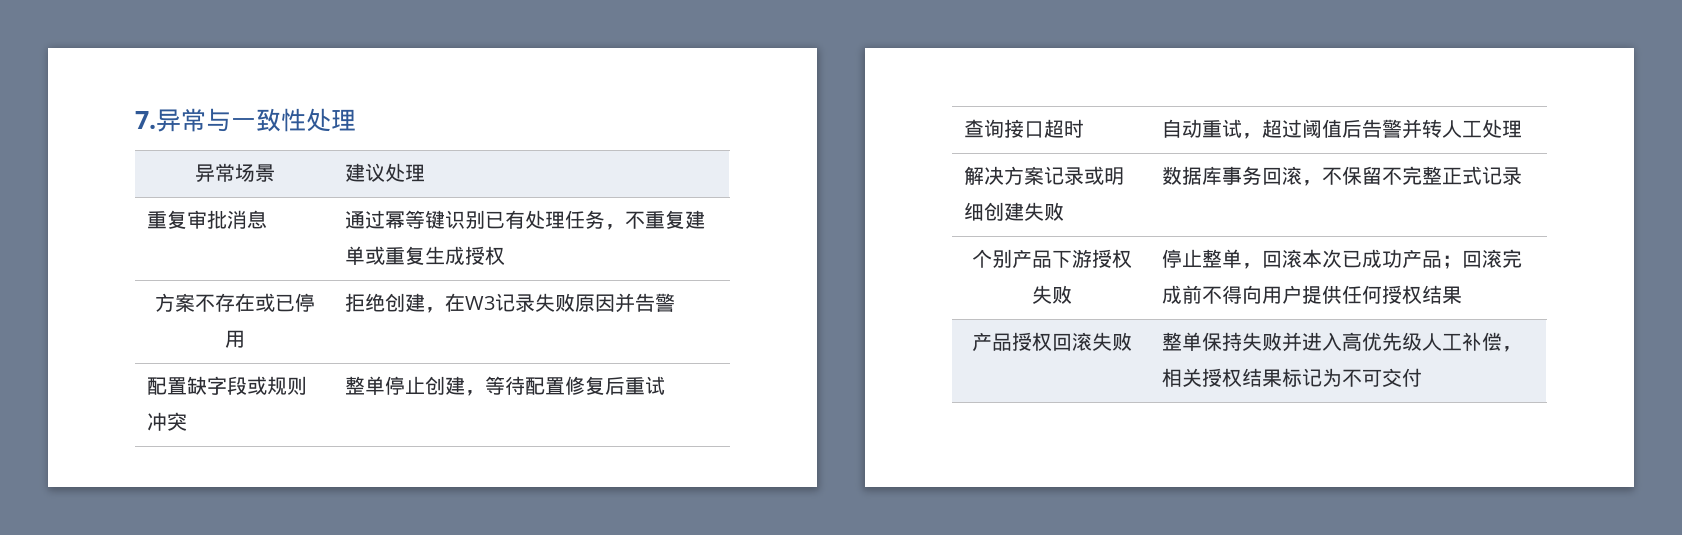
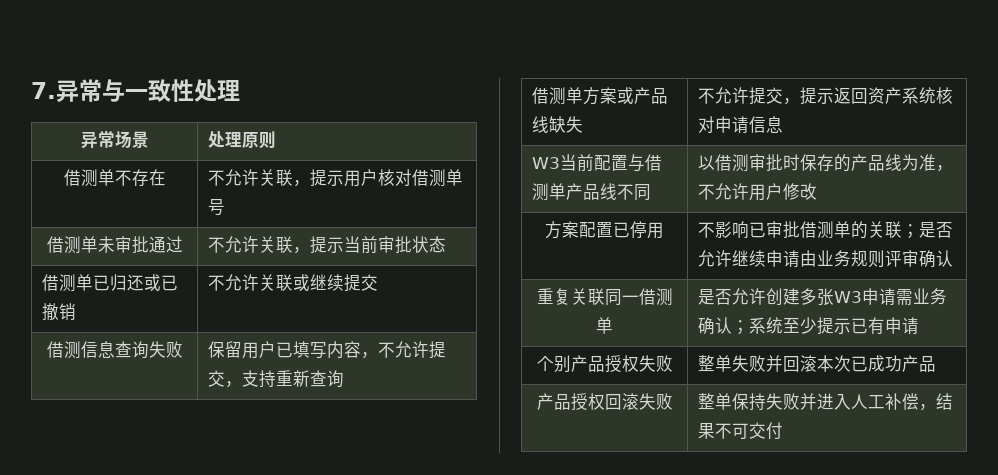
[344,163,425,182] [146,210,267,229] [344,210,705,230] [344,246,505,265] [154,293,275,312] 建议处理 // 重复审批消息 | 通过幂等键识别已有处理任务，不重复建单或重复生成授权 // 方案不存在或 -> [207,131,276,149] [63,169,166,187] [207,169,463,187] [207,199,225,216] [46,236,183,254] [207,236,446,254] [41,274,178,292] [41,303,76,321] [207,274,378,292] [46,341,183,359] [207,341,446,359] [207,370,344,388] [531,87,668,105] [531,116,583,133] [697,87,953,105] [697,116,783,134] [531,154,662,172] [531,183,651,201] [697,154,953,172] [697,183,817,201] [545,221,613,239] 处理原则 // 借测单不存在 | 不允许关联，提示用户核对借测单号 // 借测单未审批通过 | 不允许关联，提示当前审批状态 // 借测单已归还或已撤销 | 不允许关联或继续提交 // 借测信息查询失败 | 保留用户已填写内容，不允许提交，支持重新查询 // 借测单方案或产品线缺失 | 不允许提交，提示返回资产系统核对申请信息 // W3当前配置与借测单产品线不同 | 以借测审批时保存的产品线为准，不允许用户修改 // 方案配置
[344,293,675,313] [146,376,307,395] [146,412,187,431] [344,376,665,396] [963,119,1084,138] [1161,119,1522,139] [963,166,1124,185] [963,202,1064,221] [1161,166,1522,186] 拒绝创建，在W3记录失败原因并告警 // 配置缺字段或规则冲突 | 整单停止创建，等待配置修复后重试 // 查询接口超时 | 自动重试，超过阈值后告警并转人工处理 // 解决方案记录或明细创建失败 | 数据库事务回滚，不保留不完整正式记录 -> [697,221,953,239] [697,250,953,268] [536,288,673,306] [596,317,613,334] [697,288,947,306] [697,317,919,335] 不影响已审批借测单的关联；是否允许继续申请由业务规则评审确认 // 重复关联同一借测单 | 是否允许创建多张W3申请需业务确认；系统至少提示已有申请
[1051,249,1092,268] 下游 -> (605, 364) none
[1161,249,1262,269] 停止整单， -> [697,355,783,372] 整单失败并
[1441,249,1522,269] [1161,285,1462,304] ；回滚完成前不得向用户提供任何授权结果 -> (936, 364) none
[1341,332,1422,351] 高优先级 -> (851, 402) none
[1161,368,1342,387] 相关授权结果标记为 -> [935,393,953,410] [697,423,715,439] 结果

